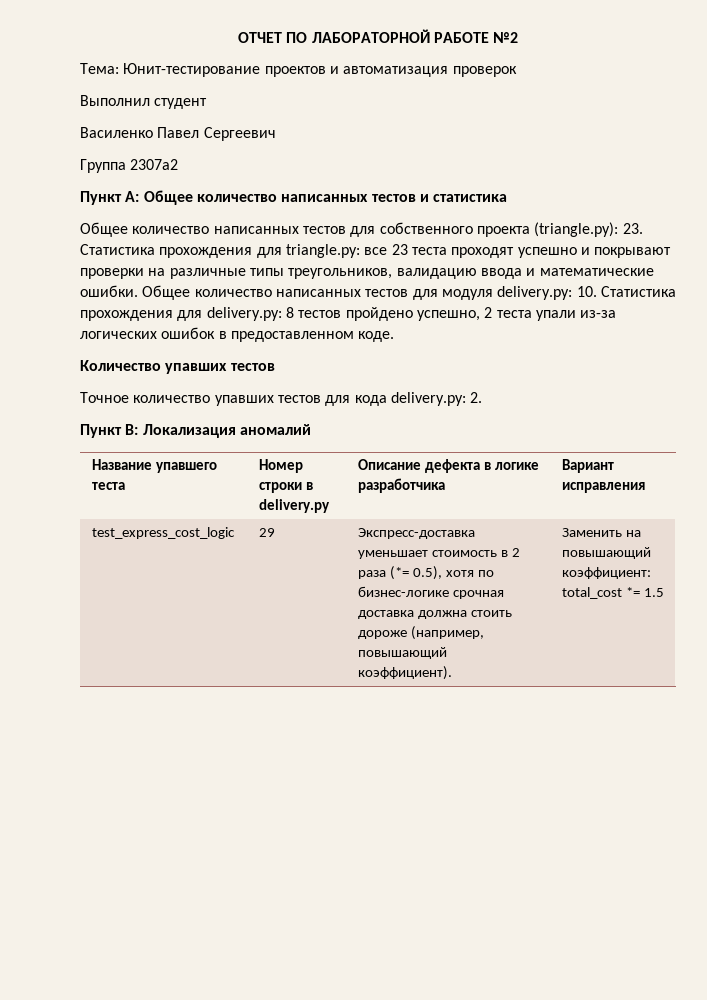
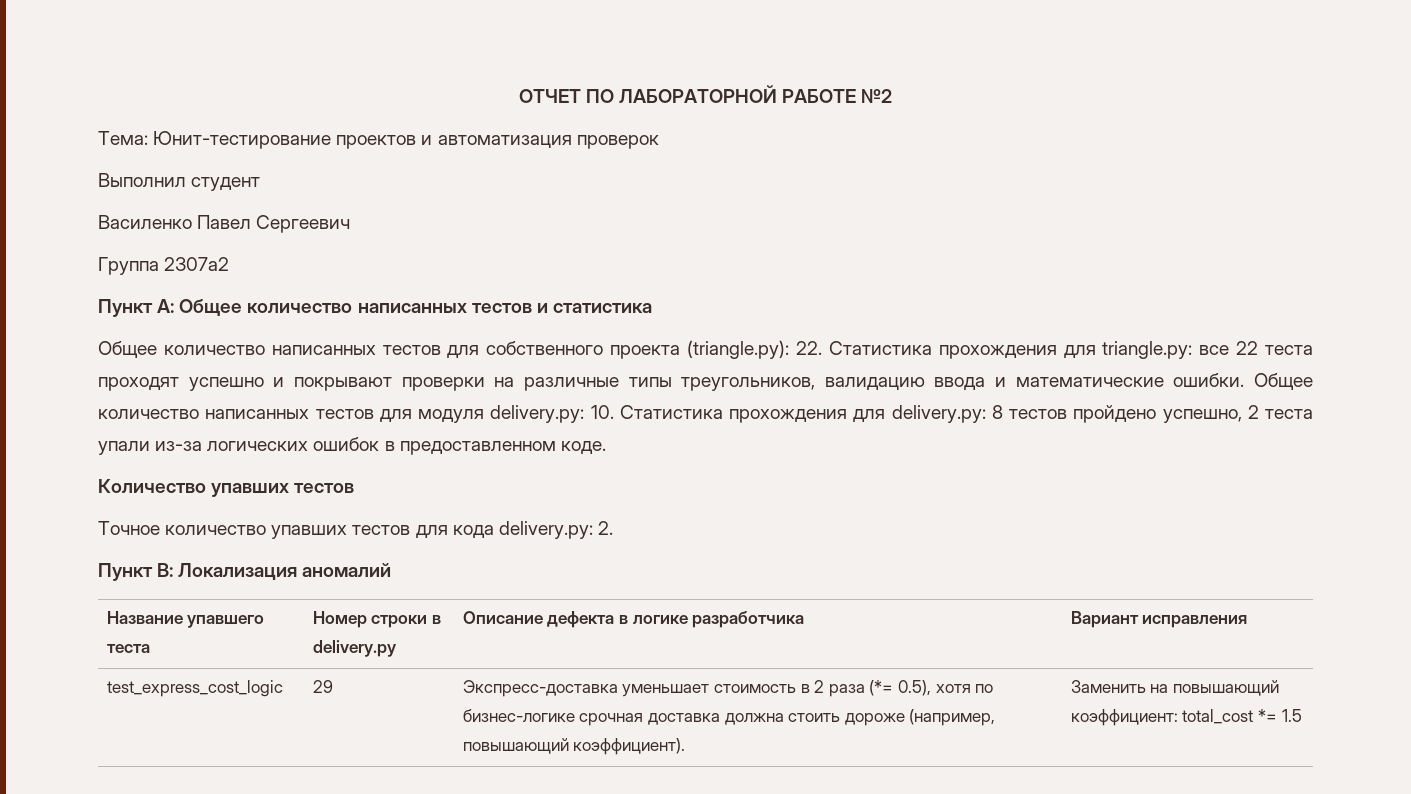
[622,223,643,234] 23. -> [795,341,822,355] 22.
[391,244,408,255] 23 -> [1236,341,1259,355] 22

